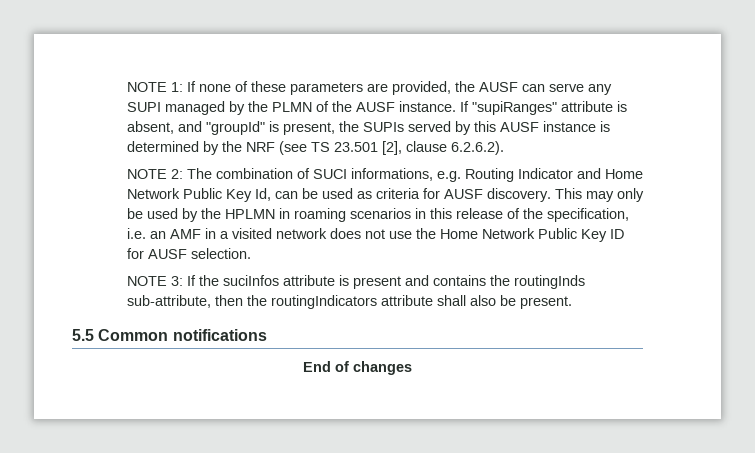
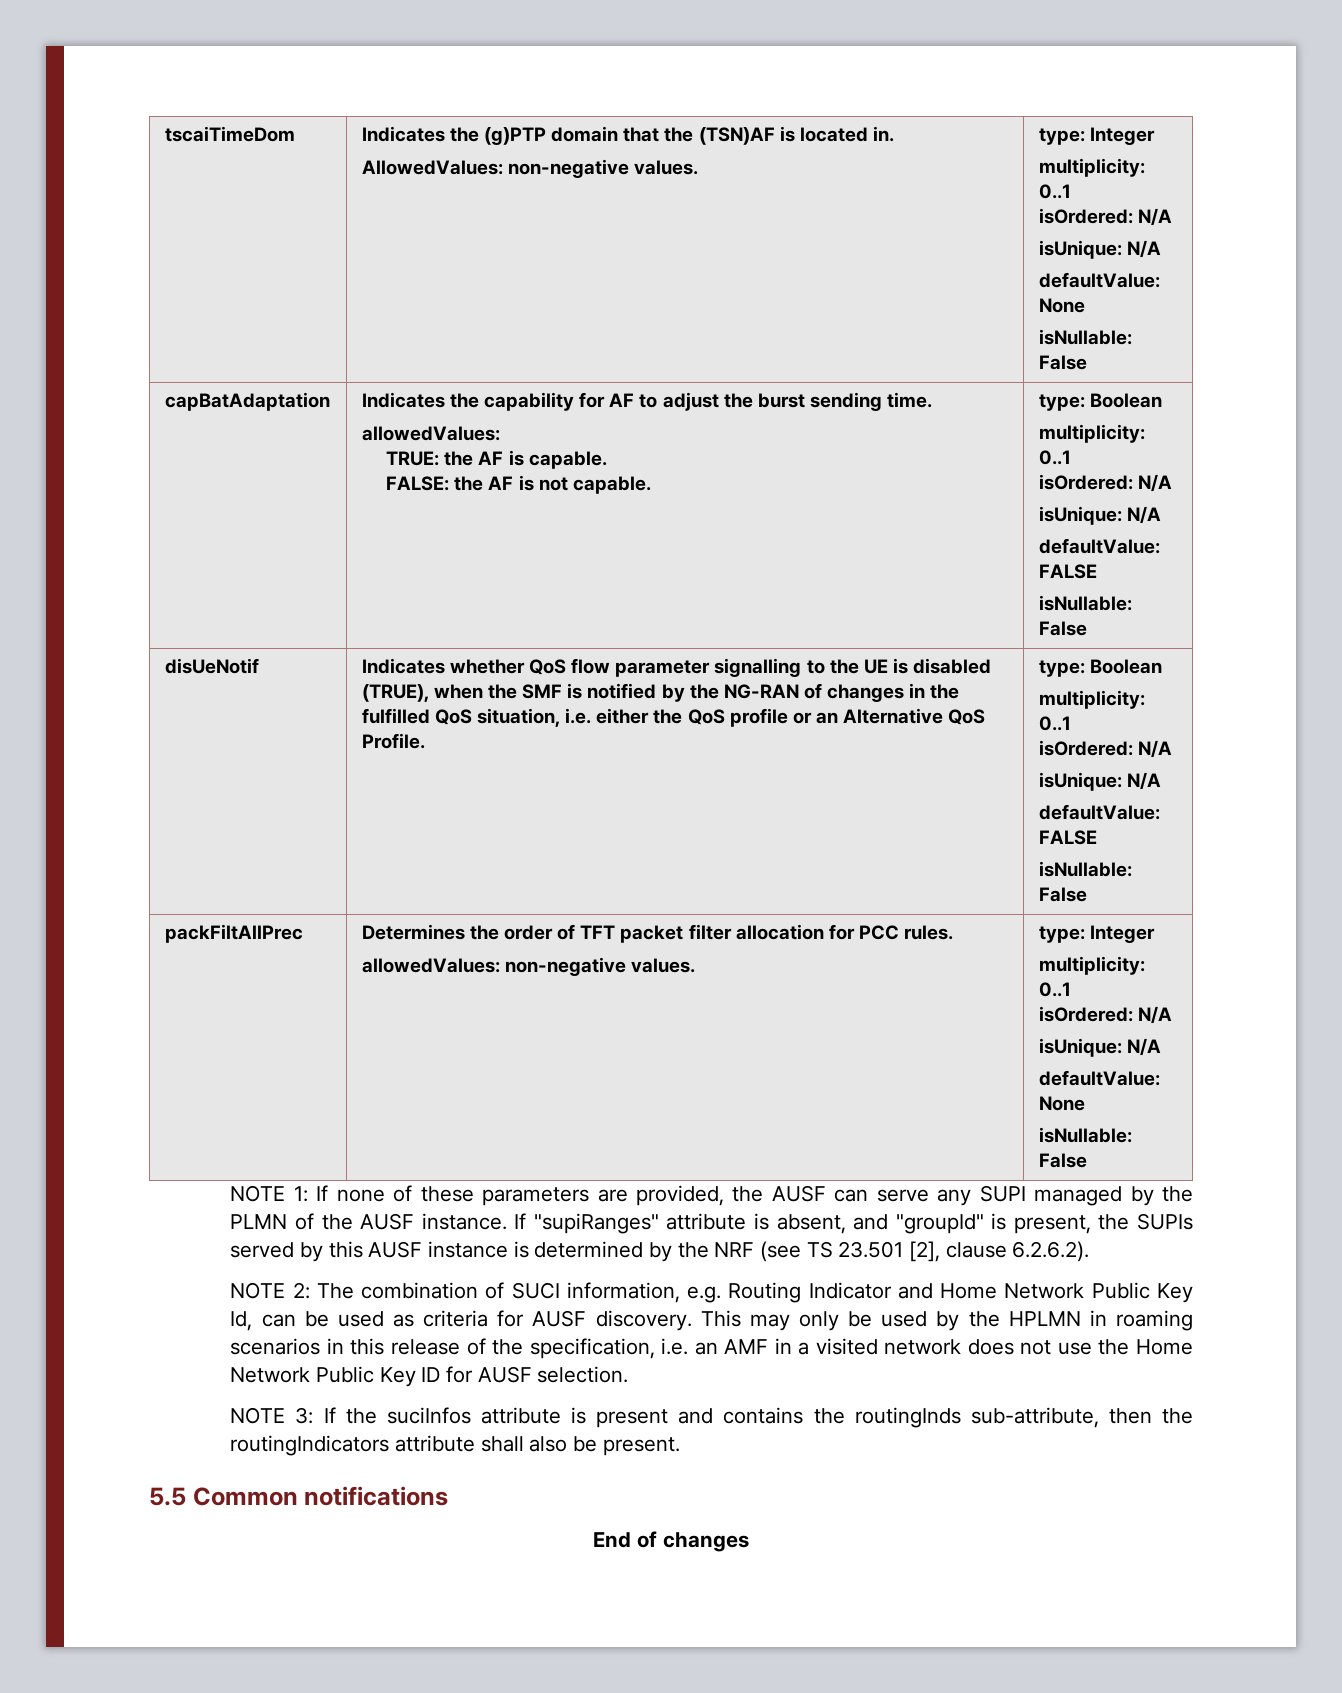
(126, 87) none -> [164,126,295,142] [361,126,894,145] [361,159,699,178] [1038,127,1155,145] [1038,158,1145,177] [1038,184,1071,199] [1038,208,1172,226] [1038,240,1161,259] [1038,272,1160,288] [1038,298,1085,313] [1038,329,1132,345] [1038,355,1087,370] [164,392,330,411] [361,392,933,411] [361,426,500,441] [386,450,607,469] [386,475,651,494] [1038,393,1162,411] [1038,424,1145,443] [1038,450,1071,465] [1038,474,1172,492] [1038,506,1161,525] [1038,538,1160,554] [1038,564,1097,579] [1038,595,1132,611] [1038,621,1087,636] [164,658,259,674] [361,658,992,677] [361,683,960,702] [361,708,986,727] [361,733,425,749] [1038,659,1162,677] [1038,690,1145,709] [1038,716,1071,731] [1038,740,1172,758] [1038,772,1161,791] [1038,804,1160,820] [1038,830,1097,845] [1038,861,1132,877] [1038,887,1087,902] [164,924,303,943] [361,924,954,943] [361,957,696,976] [1038,925,1155,943] [1038,956,1145,975] [1038,982,1071,997] [1038,1006,1172,1024] [1038,1038,1161,1057] [1038,1070,1160,1086] [1038,1096,1085,1111] [1038,1127,1132,1143] [1038,1153,1087,1168] tscaiTimeDom | Indicates the (g)PTP domain that the (TSN)AF is located in. // AllowedValues: non-negative values. | type: Integer // multiplicity: 0..1 // isOrdered: N/A // isUnique: N/A // defaultValue: None // isNullable: False // capBatAdaptation | Indicates the capability for AF to adjust the burst sending time. // allowedValues: // TRUE: the AF is capable. // FALSE: the AF is not capable. | type: Boolean // multiplicity: 0..1 // isOrdered: N/A // isUnique: N/A // defaultValue: FALSE // isNullable: False // disUeNotif | Indicates whether QoS flow parameter signalling to the UE is disabled (TRUE), when the SMF is notified by the NG-RAN of changes in the fulfilled QoS situation, i.e. either the QoS profile or an Alternative QoS Profile. | type: Boolean // multiplicity: 0..1 // isOrdered: N/A // isUnique: N/A // defaultValue: FALSE // isNullable: False // packFiltAllPrec | Determines the order of TFT packet filter allocation for PCC rules. // allowedValues: non-negative values. | type: Integer // multiplicity: 0..1 // isOrdered: N/A // isUnique: N/A // defaultValue: None // isNullable: False //
[350,168,433,181] informations, -> [566,1282,680,1303] information,

